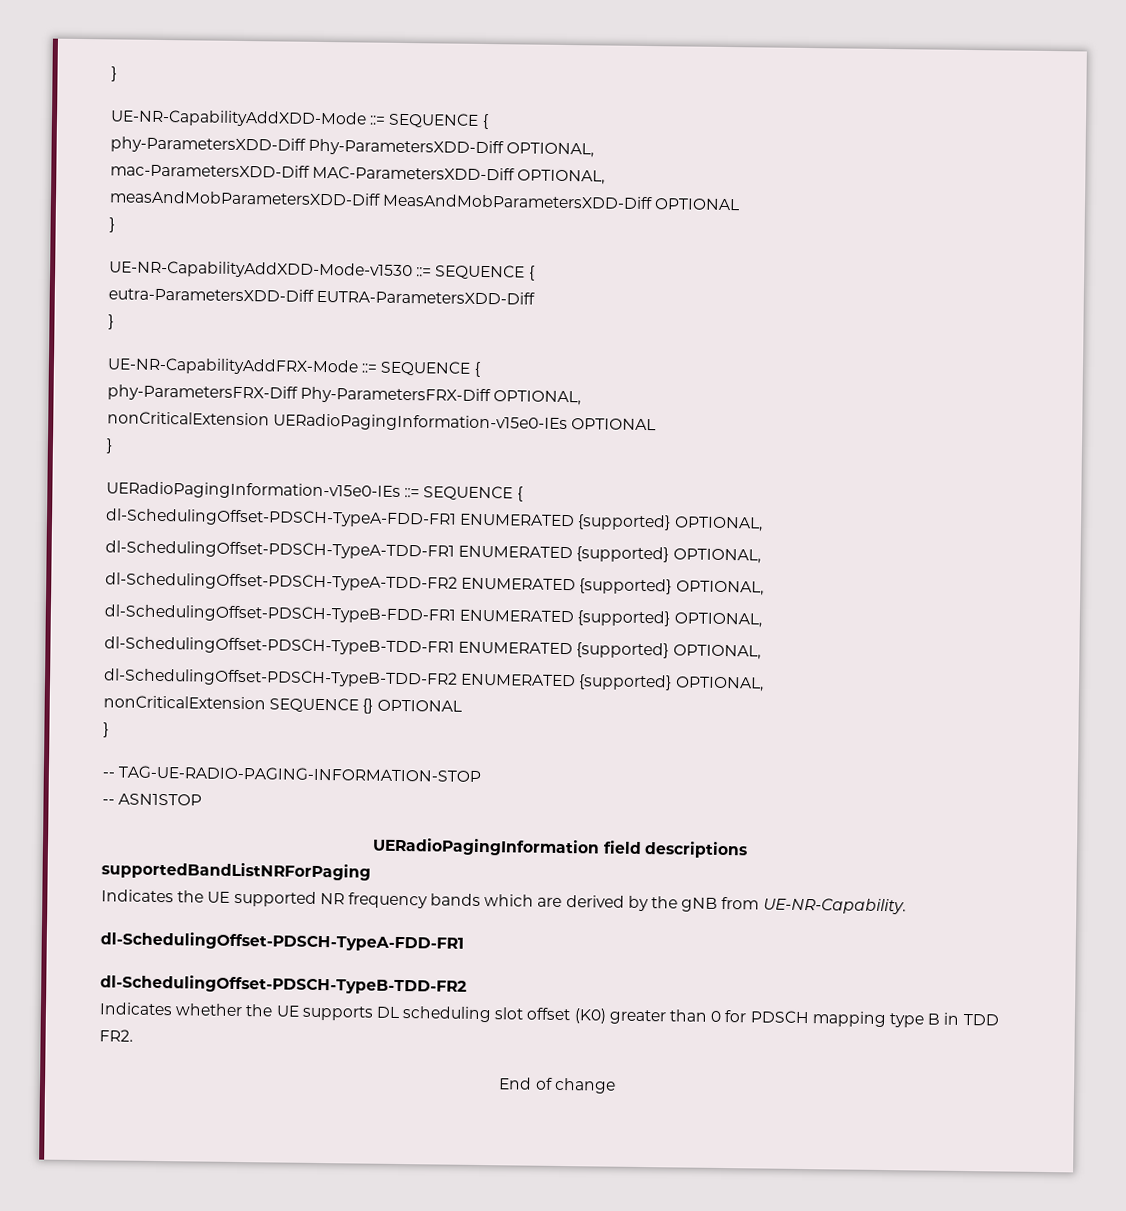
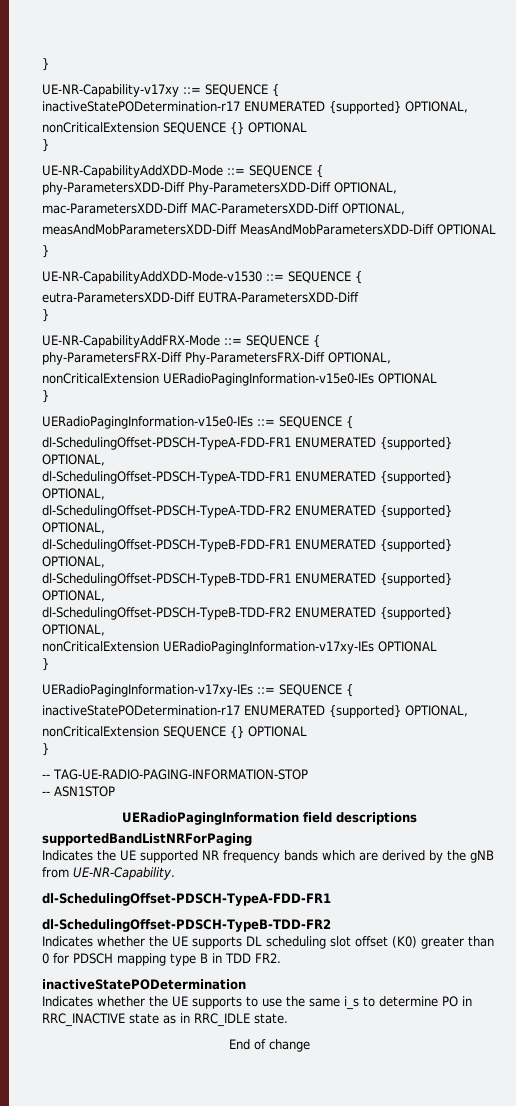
[111,66,117,82] } -> [42,58,49,71] [42,84,279,97] [42,101,468,114] [42,122,307,135] [42,139,49,152] } // UE-NR-Capability-v17xy ::= SEQUENCE { // inactiveStatePODetermination-r17 ENUMERATED {supported} OPTIONAL, // nonCriticalExtension SEQUENCE {} OPTIONAL // }
(764, 684) none -> [42,641,437,654] [42,658,49,671] [42,684,353,697] [42,705,468,718] // nonCriticalExtension UERadioPagingInformation-v17xy-IEs OPTIONAL // } // UERadioPagingInformation-v17xy-IEs ::= SEQUENCE { // inactiveStatePODetermination-r17 ENUMERATED {supported} OPTIONAL,
(133, 1035) none -> [42,979,246,990] [42,996,472,1010] [42,1013,288,1027] // inactiveStatePODetermination // Indicates whether the UE supports to use the same i_s to determine PO in RRC_INACTIVE state as in RRC_IDLE state.

